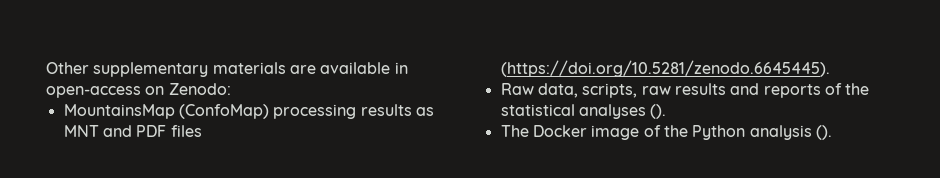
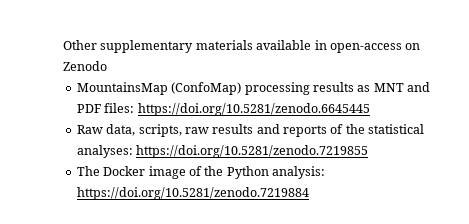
[289,65,316,74] are -> (253, 45) none
[168,83,231,95] Zenodo: -> [63,61,107,71] Zenodo
[170,125,202,137] [500,60,830,77] files (https://doi.org/10.5281/zenodo.6645445). -> [104,103,370,116] files: https://doi.org/10.5281/zenodo.6645445
[578,104,667,119] analyses (). -> [76,145,369,158] analyses: https://doi.org/10.5281/zenodo.7219855
[749,125,832,140] analysis (). -> [272,166,325,179] [76,187,309,200] analysis: https://doi.org/10.5281/zenodo.7219884

